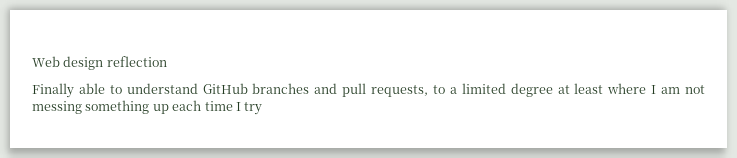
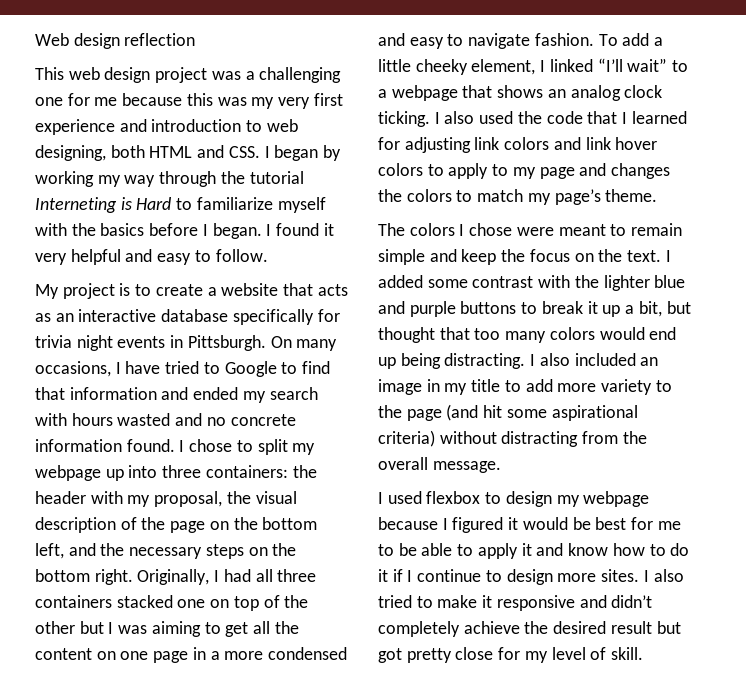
[32,83,706,98] [32,100,263,115] Finally able to understand GitHub branches and pull requests, to a limited degree at least where I am not messing something up each time I try -> [35,67,342,83] [35,93,343,109] [35,119,298,135] [35,145,342,161] [35,171,304,187] [35,197,326,213] [35,223,334,239] [35,249,268,265] [35,283,348,299] [35,309,340,325] [35,335,338,351] [35,361,331,377] [35,387,318,403] [35,413,296,426] [35,439,316,455] [35,465,317,481] [35,491,297,507] [35,517,318,533] [35,543,297,559] [35,569,317,585] [35,595,309,611] [35,621,299,637] [35,647,348,663] [378,33,664,49] [378,58,689,75] [378,85,663,101] [378,111,687,127] [378,137,658,153] [378,163,671,179] [378,189,658,205] [378,223,683,236] [378,249,671,265] [378,275,686,291] [378,301,691,317] [378,327,677,343] [378,353,659,369] [378,379,672,395] [378,404,638,421] [378,430,647,447] [378,457,501,473] [378,491,650,507] [378,517,681,533] [378,543,690,559] [378,569,684,585] [378,595,653,611] [378,621,681,637] [378,647,644,663] This web design project was a challenging one for me because this was my very first experience and introduction to web designing, both HTML and CSS. I began by working my way through the tutorial Interneting is Hard to familiarize myself with the basics before I began. I found it very helpful and easy to follow. // My project is to create a website that acts as an interactive database specifically for trivia night events in Pittsburgh. On many occasions, I have tried to Google to find that information and ended my search with hours wasted and no concrete information found. I chose to split my webpage up into three containers: the header with my proposal, the visual description of the page on the bottom left, and the necessary steps on the bottom right. Originally, I had all three containers stacked one on top of the other but I was aiming to get all the content on one page in a more condensed and easy to navigate fashion. To add a little cheeky element, I linked “I’ll wait” to a webpage that shows an analog clock ticking. I also used the code that I learned for adjusting link colors and link hover colors to apply to my page and changes the colors to match my page’s theme. // The colors I chose were meant to remain simple and keep the focus on the text. I added some contrast with the lighter blue and purple buttons to break it up a bit, but thought that too many colors would end up being distracting. I also included an image in my title to add more variety to the page (and hit some aspirational criteria) without distracting from the overall message. // I used flexbox to design my webpage because I figured it would be best for me to be able to apply it and know how to do it if I continue to design more sites. I also tried to make it responsive and didn’t completely achieve the desired result but got pretty close for my level of skill.

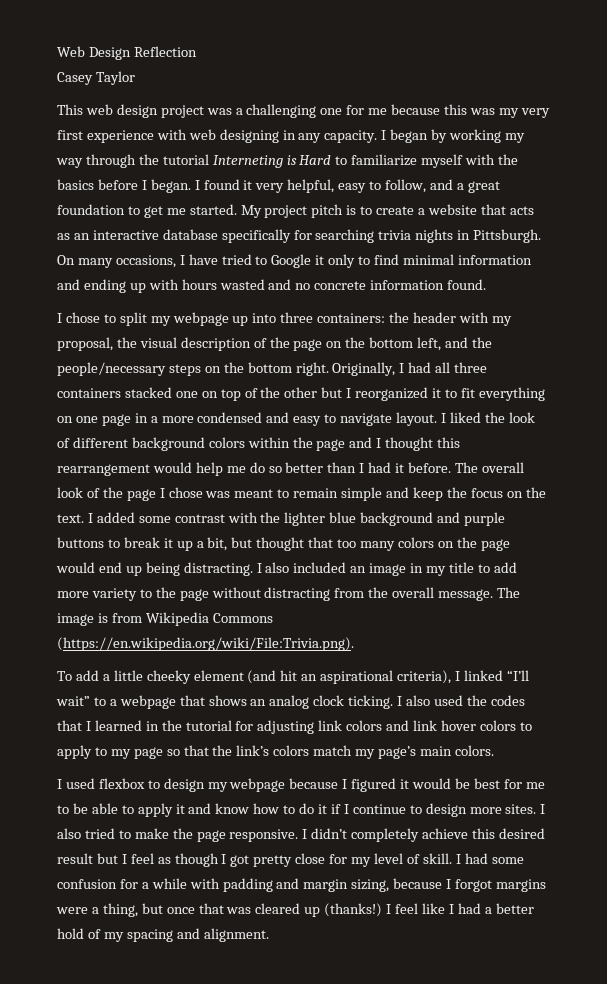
[73,33,196,49] design reflection -> [88,46,197,60] [57,71,135,85] Design Reflection // Casey Taylor
[119,119,298,132] [35,145,260,161] and introduction to web designing, both HTML and CSS. -> [156,129,378,143] with web designing in any capacity.
[70,249,268,265] helpful and easy to follow. // -> [287,179,500,193] [57,204,237,218] helpful, easy to follow, and a great foundation to get me started.
(115, 291) none -> [311,204,344,218] pitch
[35,335,166,351] trivia night events -> [315,229,454,243] searching trivia nights
(277, 369) none -> [315,254,356,268] it only
[35,387,65,400] that -> [402,254,454,265] minimal
[193,387,318,403] ended my search -> [83,279,146,293] ending up
(175, 445) none -> (487, 284) //
[129,547,203,559] necessary -> [57,362,166,376] people/necessary
[118,621,299,637] [35,648,92,660] was aiming to get all the content -> [355,387,545,401] reorganized it to fit everything
[534,33,664,46] [378,58,689,75] [378,85,663,101] [378,111,687,127] [378,137,658,153] [378,163,671,179] [378,189,658,205] [378,223,554,236] fashion. To add a little cheeky element, I linked “I’ll wait” to a webpage that shows an analog clock ticking. I also used the code that I learned for adjusting link colors and link hover colors to apply to my page and changes the colors to match my page’s theme. // The colors I chose were -> [396,412,535,426] [57,437,461,451] [57,462,524,476] [57,487,231,501] layout. I liked the look of different background colors within the page and I thought this rearrangement would help me do so better than I had it before. The overall look of the page I chose was
(686, 281) none -> [360,512,434,526] background
(595, 333) none -> [437,537,510,551] on the page
[446,404,638,421] [378,430,435,447] (and hit some aspirational criteria) -> (209, 595) none
(501, 467) none -> [497,587,521,598] [57,612,273,626] [57,637,354,651] [57,670,529,684] [56,695,525,709] [57,720,532,734] [57,745,494,759] The image is from Wikipedia Commons (https://en.wikipedia.org/wiki/File:Trivia.png). // To add a little cheeky element (and hit an aspirational criteria), I linked “I’ll wait” to a webpage that shows an analog clock ticking. I also used the codes that I learned in the tutorial for adjusting link colors and link hover colors to apply to my page so that the link’s colors match my page’s main colors.
[482,595,607,611] it responsive and -> [172,828,308,842] the page responsive. I
[524,621,549,634] the -> [472,828,496,839] this
(681, 627) none -> [121,853,227,867] I feel as though I
(644, 653) none -> [455,853,524,864] [57,878,546,892] [56,903,534,917] [57,928,269,942] I had some confusion for a while with padding and margin sizing, because I forgot margins were a thing, but once that was cleared up (thanks!) I feel like I had a better hold of my spacing and alignment.

